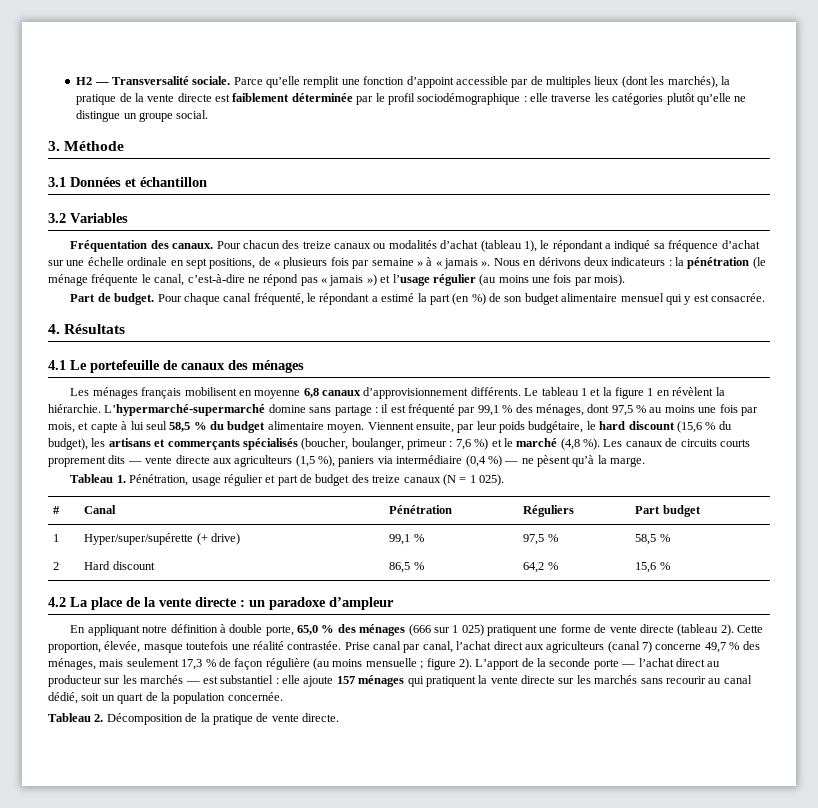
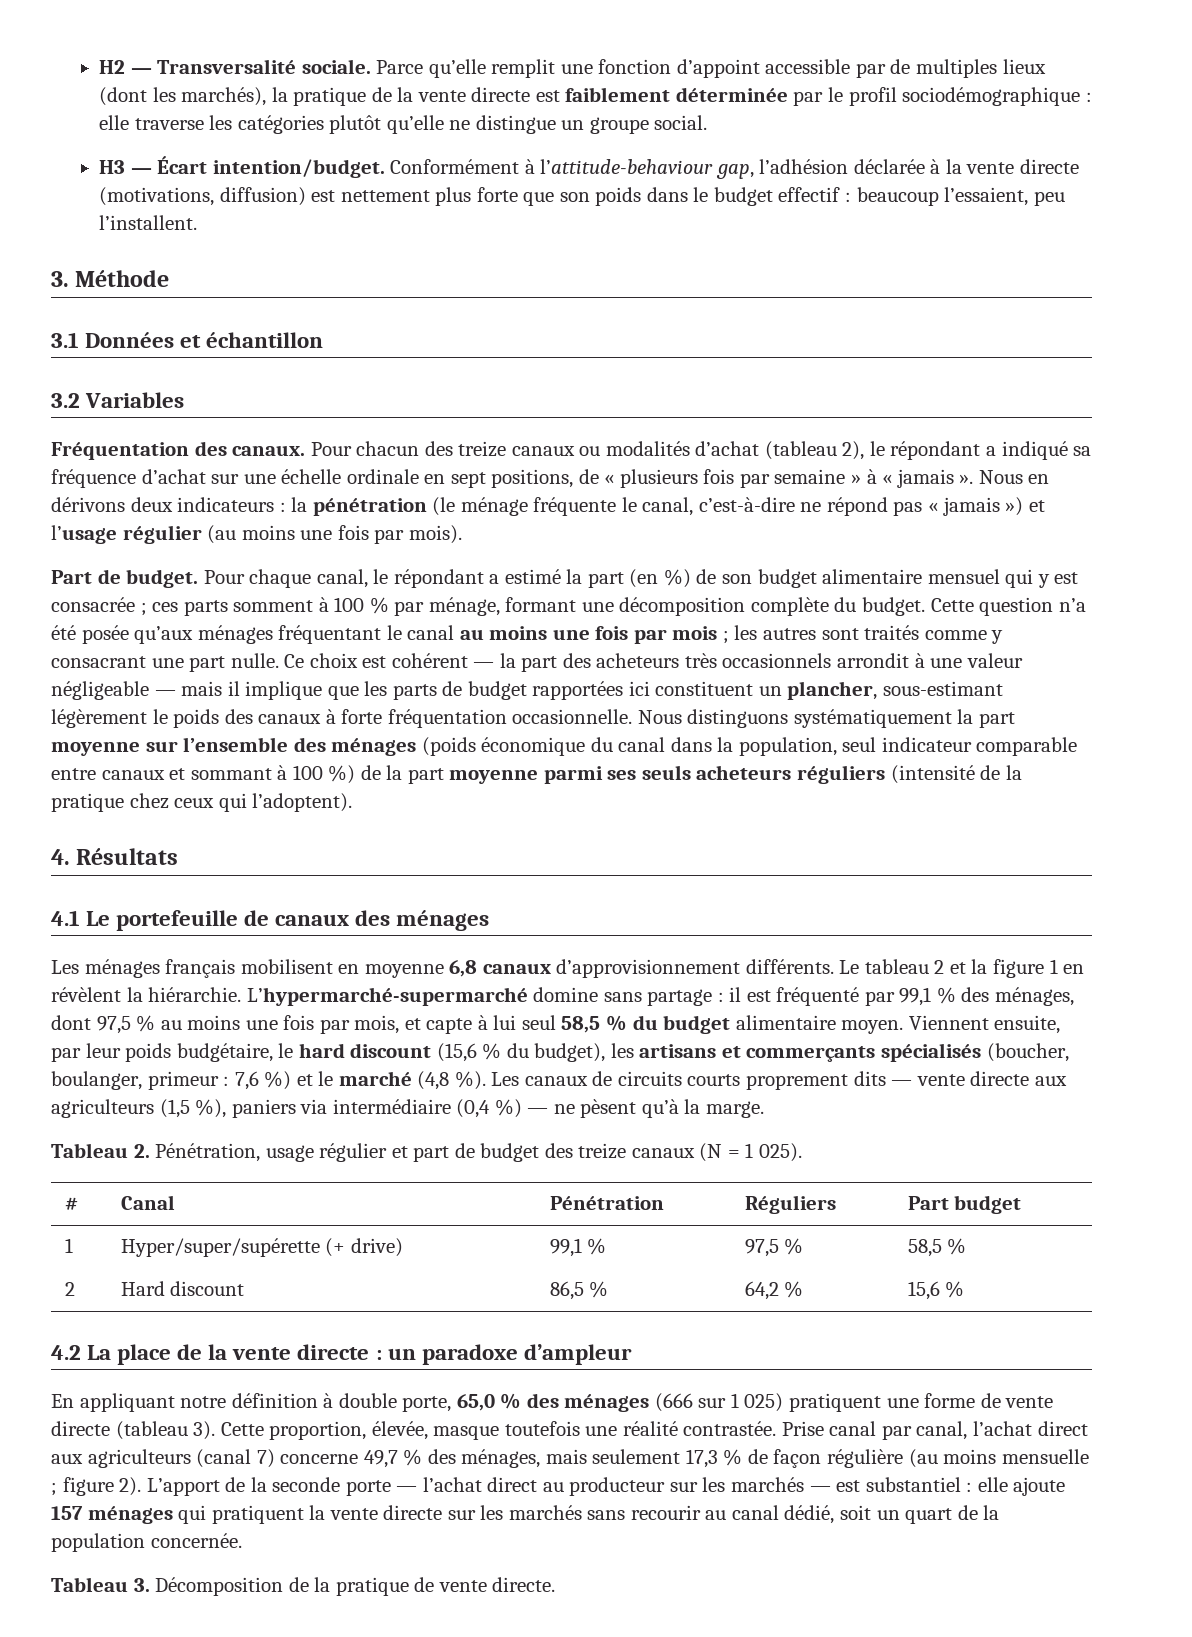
(209, 114) none -> [99,156,1079,179] [99,187,1065,206] [99,215,198,230] // H3 — Écart intention/budget. Conformément à l’attitude-behaviour gap, l’adhésion déclarée à la vente directe (motivations, diffusion) est nettement plus forte que son poids dans le budget effectif : beaucoup l’essaient, peu l’installent.
[523,240,537,252] 1), -> [842,441,865,460] 2),
[223,293,304,305] canal fréquenté, -> [316,569,368,588] canal,
[711,293,766,302] consacrée. -> [51,597,1086,616] [51,625,1004,644] [51,653,1023,672] [51,681,1004,700] [51,709,1015,728] [51,737,1078,756] [51,765,1022,784] [51,793,353,812] consacrée ; ces parts somment à 100 % par ménage, formant une décomposition complète du budget. Cette question n’a été posée qu’aux ménages fréquentant le canal au moins une fois par mois ; les autres sont traités comme y consacrant une part nulle. Ce choix est cohérent — la part des acheteurs très occasionnels arrondit à une valeur négligeable — mais il implique que les parts de budget rapportées ici constituent un plancher, sous-estimant légèrement le poids des canaux à forte fréquentation occasionnelle. Nous distinguons systématiquement la part moyenne sur l’ensemble des ménages (poids économique du canal dans la population, seul indicateur comparable entre canaux et sommant à 100 %) de la part moyenne parmi ses seuls acheteurs réguliers (intensité de la pratique chez ceux qui l’adoptent).
[580,388,587,396] 1 -> [934,960,945,974] 2
[116,475,126,483] 1. -> [133,1144,150,1158] 2.
[720,624,734,636] 2). -> [193,1421,216,1440] 3).
[94,714,104,722] 2. -> [133,1578,150,1592] 3.

